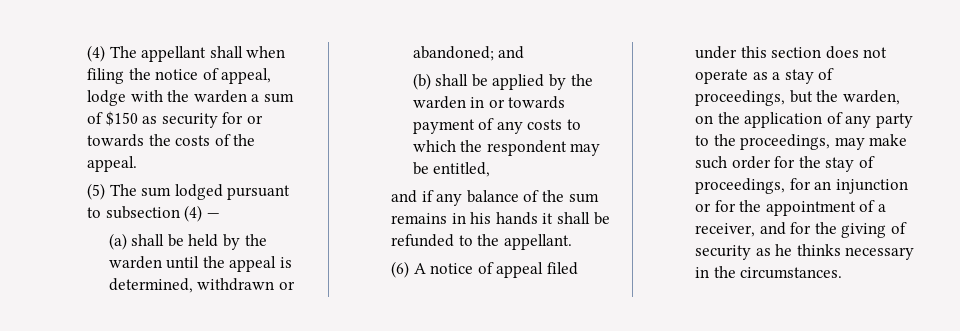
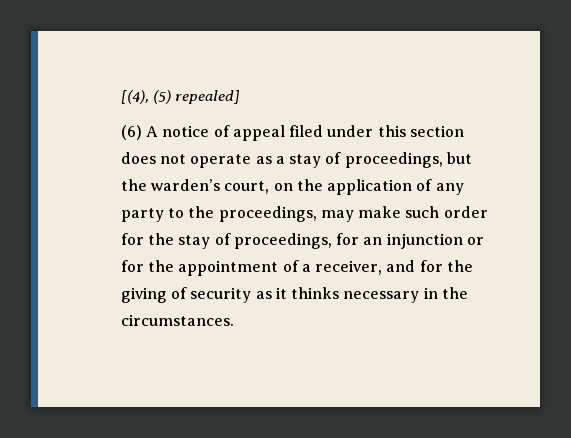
[87,45,286,62] [87,68,272,84] [87,90,295,106] [87,111,264,128] [87,134,256,147] [87,156,138,172] [87,183,291,200] [87,205,220,222] [108,233,267,250] [108,256,293,272] [108,278,295,293] [412,46,525,61] [412,73,593,90] [412,96,566,109] [412,118,582,134] [412,140,601,156] [412,162,491,177] [391,190,599,206] [391,212,610,225] [391,234,572,250] (4) The appellant shall when filing the notice of appeal, lodge with the warden a sum of $150 as security for or towards the costs of the appeal. // (5) The sum lodged pursuant to subsection (4) — // (a) shall be held by the warden until the appeal is determined, withdrawn or abandoned; and // (b) shall be applied by the warden in or towards payment of any costs to which the respondent may be entitled, // and if any balance of the sum remains in his hands it shall be refunded to the appellant. -> [120,90,241,104] [(4), (5) repealed]
[842,90,900,105] warden, -> [150,179,270,194] warden’s court,
[775,244,793,256] he -> [275,287,287,299] it

